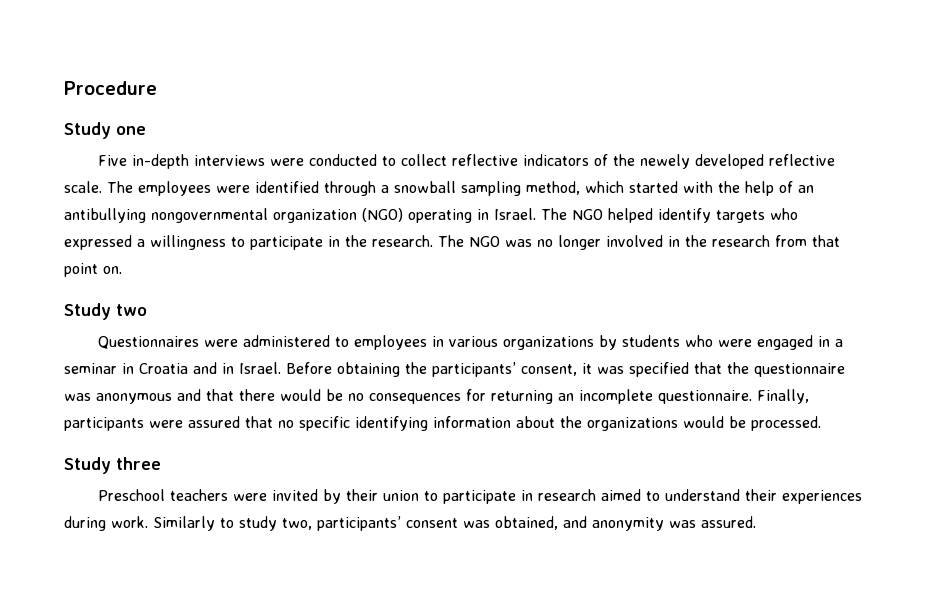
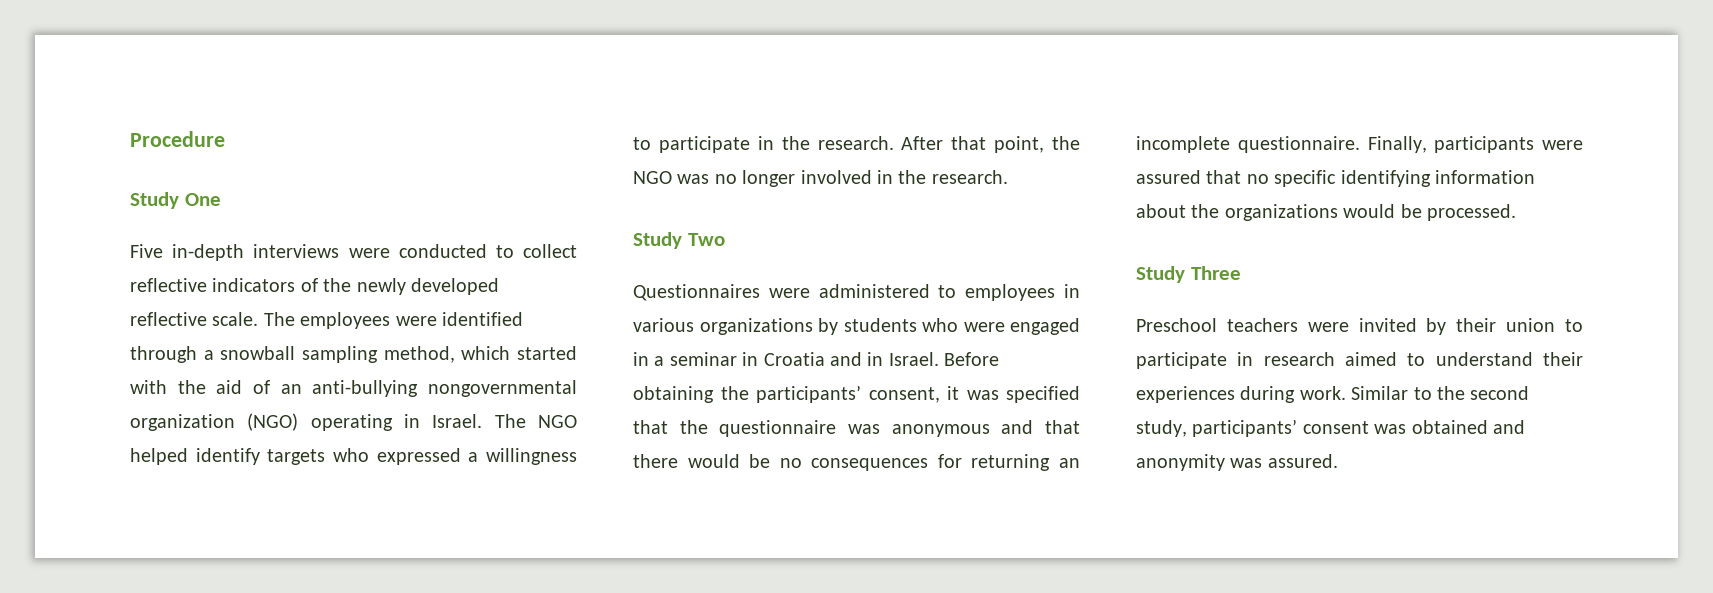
[116,126,146,135] one -> [184,193,221,206] One
[639,154,690,169] newely -> [356,278,406,295] newly
[745,181,774,196] help -> [216,380,243,394] aid
[64,208,146,223] antibullying -> [312,380,419,397] anti-bullying
[438,235,464,247] The -> [901,136,1080,153] After that point, the
[712,235,840,247] [64,263,122,277] [64,303,147,320] research from that point on. // Study two -> [931,170,1008,184] [633,232,725,249] research. // Study Two
[116,457,161,470] three -> [1190,266,1241,280] Three
[153,516,312,531] Similarly to study two, -> [1351,386,1530,400] [1136,420,1187,437] Similar to the second study,
[495,516,558,530] obtained, -> [1411,420,1488,434] obtained

